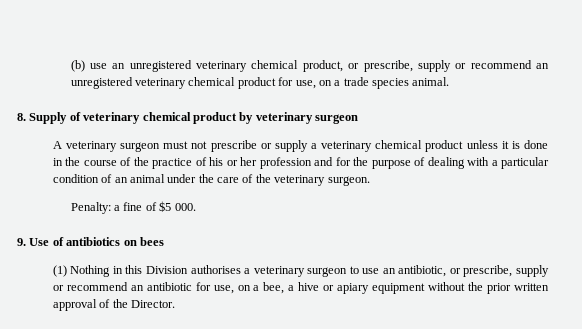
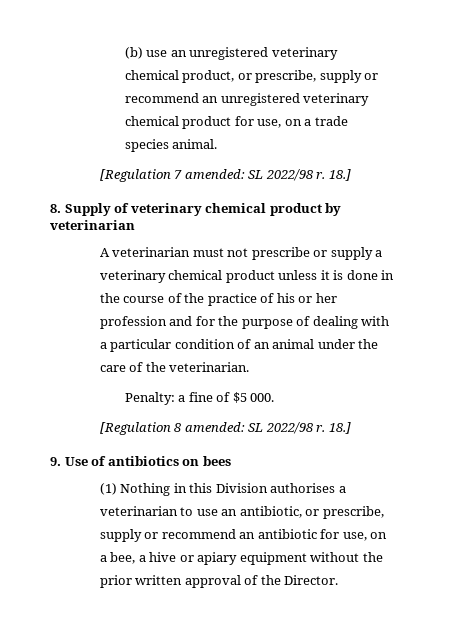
(450, 81) none -> [99,169,351,182] // [Regulation 7 amended: SL 2022/98 r. 18.]
[255,112,358,124] veterinary surgeon -> [50,220,135,230] veterinarian
[65,141,161,152] veterinary surgeon -> [112,247,191,257] veterinarian
[274,175,370,186] veterinary surgeon. -> [169,362,250,372] veterinarian.
(196, 207) none -> [99,422,351,435] // [Regulation 8 amended: SL 2022/98 r. 18.]
[253,266,348,277] veterinary surgeon -> [99,506,178,516] veterinarian

